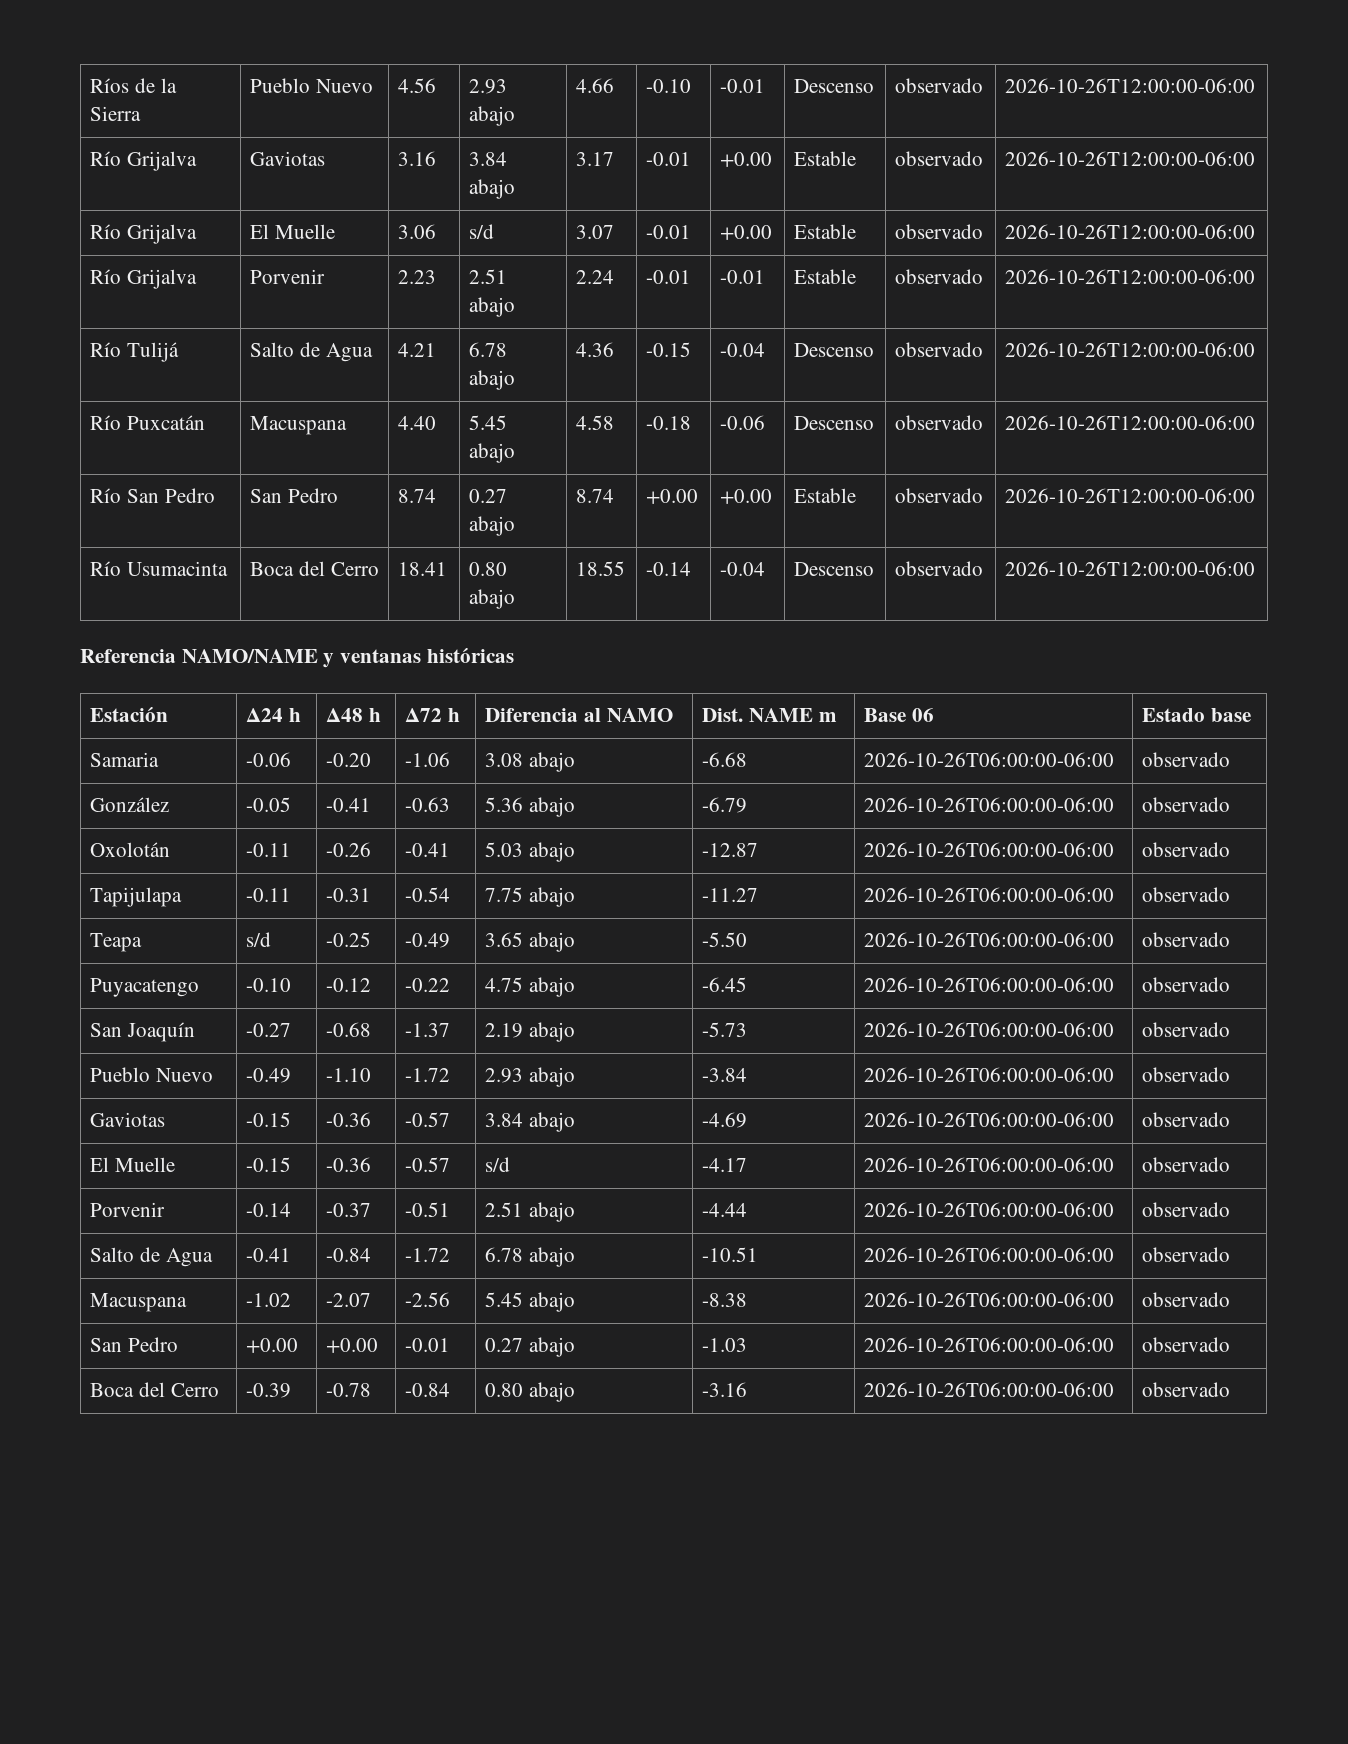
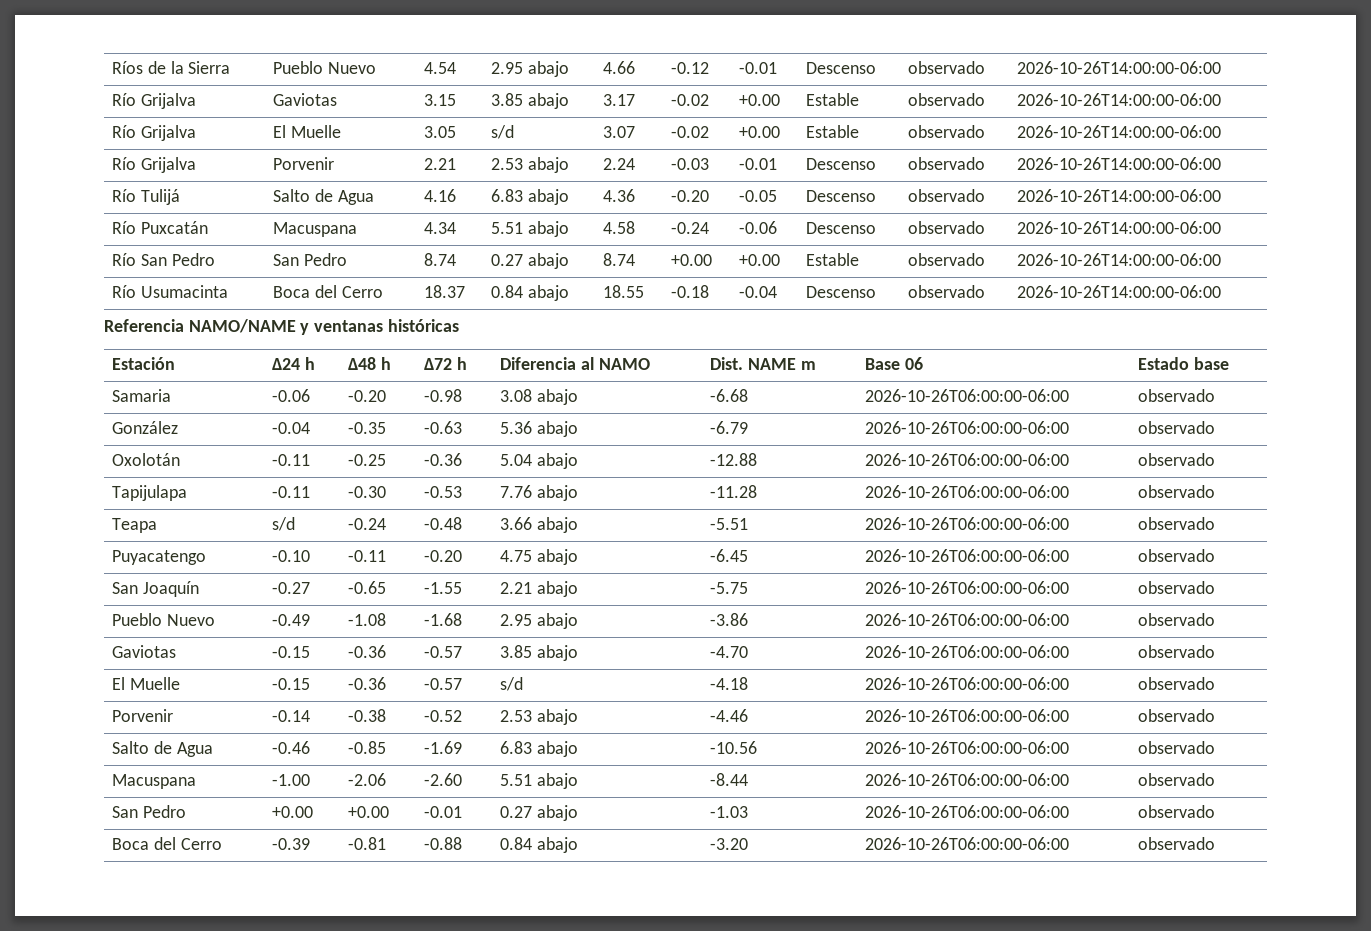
[398,78,437,93] [469,79,508,94] 4.56 | 2.93 -> [424,62,457,74] [491,62,524,74] 4.54 | 2.95
[646,79,692,93] [720,79,766,93] [794,79,875,93] [895,78,984,93] [1005,78,1256,93] -0.10 | -0.01 | Descenso | observado | 2026-10-26T12:00:00-06:00 -> [671,62,710,74] [739,62,778,74] [806,62,877,74] [908,61,986,74] [1017,61,1222,74] -0.12 | -0.01 | Descenso | observado | 2026-10-26T14:00:00-06:00
[398,151,437,166] [469,152,508,166] 3.16 | 3.84 -> [424,94,457,106] [491,93,524,106] 3.15 | 3.85
[646,152,692,166] [720,152,773,167] [794,151,857,166] [895,151,984,166] [1005,151,1256,166] -0.01 | +0.00 | Estable | observado | 2026-10-26T12:00:00-06:00 -> [671,94,710,106] [739,94,781,106] [806,93,860,106] [908,93,986,106] [1017,93,1222,106] -0.02 | +0.00 | Estable | observado | 2026-10-26T14:00:00-06:00
[398,224,437,239] 3.06 -> [424,126,457,138] 3.05
[646,225,692,239] [720,225,773,240] [794,224,857,239] [895,224,984,239] [1005,224,1256,239] -0.01 | +0.00 | Estable | observado | 2026-10-26T12:00:00-06:00 -> [671,126,710,138] [739,126,781,138] [806,125,860,138] [908,125,986,138] [1017,125,1222,138] -0.02 | +0.00 | Estable | observado | 2026-10-26T14:00:00-06:00
[398,270,437,284] [469,269,508,284] 2.23 | 2.51 -> [424,158,457,170] [491,158,524,170] 2.21 | 2.53
[646,270,692,284] [720,270,766,284] [794,269,857,284] [895,269,984,284] [1005,269,1256,284] -0.01 | -0.01 | Estable | observado | 2026-10-26T12:00:00-06:00 -> [671,158,710,170] [739,158,778,170] [806,158,877,170] [908,157,986,170] [1017,157,1222,170] -0.03 | -0.01 | Descenso | observado | 2026-10-26T14:00:00-06:00
[398,343,437,357] [469,342,508,357] 4.21 | 6.78 -> [424,189,457,202] [491,189,524,202] 4.16 | 6.83
[646,342,692,357] [720,343,766,357] [794,343,875,357] [895,342,984,357] [1005,342,1256,357] -0.15 | -0.04 | Descenso | observado | 2026-10-26T12:00:00-06:00 -> [671,190,710,202] [739,190,778,202] [806,190,877,202] [908,189,986,202] [1017,189,1222,202] -0.20 | -0.05 | Descenso | observado | 2026-10-26T14:00:00-06:00
[398,416,437,430] [469,415,508,430] 4.40 | 5.45 -> [424,222,457,234] [491,222,524,234] 4.34 | 5.51
[646,416,692,430] -0.18 -> [671,222,710,234] -0.24
[1005,415,1256,430] 2026-10-26T12:00:00-06:00 -> [1017,221,1222,234] 2026-10-26T14:00:00-06:00
[1005,488,1256,503] 2026-10-26T12:00:00-06:00 -> [1017,253,1222,266] 2026-10-26T14:00:00-06:00
[398,562,448,576] [469,562,508,576] 18.41 | 0.80 -> [424,285,466,298] [491,285,524,298] 18.37 | 0.84
[646,562,692,576] [720,562,766,576] [794,562,875,576] [895,561,984,576] [1005,561,1256,576] -0.14 | -0.04 | Descenso | observado | 2026-10-26T12:00:00-06:00 -> [671,285,710,298] [739,286,778,298] [806,286,877,298] [908,285,986,298] [1017,285,1222,298] -0.18 | -0.04 | Descenso | observado | 2026-10-26T14:00:00-06:00
[405,752,451,767] -1.06 -> [424,389,463,402] -0.98
[246,797,292,812] [326,798,372,812] -0.05 | -0.41 -> [272,422,311,434] [348,422,387,434] -0.04 | -0.35
[326,842,372,857] [405,843,451,857] [485,842,575,862] [702,843,759,857] -0.26 | -0.41 | 5.03 abajo | -12.87 -> [348,454,387,466] [424,453,463,466] [500,453,579,469] [710,453,758,466] -0.25 | -0.36 | 5.04 abajo | -12.88
[326,888,372,902] [405,887,451,902] [485,887,575,907] [702,888,759,902] -0.31 | -0.54 | 7.75 abajo | -11.27 -> [348,486,387,498] [424,486,463,498] [500,485,579,501] [710,485,758,498] -0.30 | -0.53 | 7.76 abajo | -11.28
[326,932,372,947] [405,933,451,948] [485,932,575,952] [702,932,748,947] -0.25 | -0.49 | 3.65 abajo | -5.50 -> [348,518,387,530] [424,517,463,530] [500,517,579,533] [710,518,749,530] -0.24 | -0.48 | 3.66 abajo | -5.51
[326,978,372,992] [405,978,451,992] -0.12 | -0.22 -> [348,550,387,562] [424,550,463,562] -0.11 | -0.20
[326,1022,372,1037] [405,1023,451,1037] [485,1022,575,1042] [702,1022,748,1037] -0.68 | -1.37 | 2.19 abajo | -5.73 -> [348,581,387,594] [424,582,463,594] [500,581,579,597] [710,582,749,594] -0.65 | -1.55 | 2.21 abajo | -5.75
[326,1068,372,1082] [405,1068,451,1082] [485,1067,575,1087] [702,1068,748,1082] -1.10 | -1.72 | 2.93 abajo | -3.84 -> [348,613,387,626] [424,613,463,626] [500,613,579,629] [710,613,749,626] -1.08 | -1.68 | 2.95 abajo | -3.86
[485,1112,575,1132] [702,1112,748,1128] 3.84 abajo | -4.69 -> [500,645,579,661] [710,646,749,658] 3.85 abajo | -4.70
[702,1158,748,1172] -4.17 -> [710,677,749,690] -4.18
[326,1203,372,1217] [405,1202,451,1217] [485,1202,575,1222] [702,1203,748,1217] -0.37 | -0.51 | 2.51 abajo | -4.44 -> [348,709,387,722] [424,710,463,722] [500,709,579,725] [710,709,749,722] -0.38 | -0.52 | 2.53 abajo | -4.46
[246,1248,292,1262] [326,1248,372,1262] [405,1248,451,1262] [485,1247,575,1267] [702,1247,759,1262] -0.41 | -0.84 | -1.72 | 6.78 abajo | -10.51 -> [272,741,311,754] [348,741,387,754] [424,741,463,754] [500,741,579,757] [710,741,758,754] -0.46 | -0.85 | -1.69 | 6.83 abajo | -10.56
[246,1293,292,1307] [326,1293,372,1307] [405,1292,451,1307] [485,1292,575,1312] [702,1293,748,1307] -1.02 | -2.07 | -2.56 | 5.45 abajo | -8.38 -> [272,774,311,786] [348,773,387,786] [424,773,463,786] [500,773,579,789] [710,773,749,786] -1.00 | -2.06 | -2.60 | 5.51 abajo | -8.44
[326,1383,372,1397] [405,1383,451,1397] [485,1382,575,1402] [702,1382,748,1397] -0.78 | -0.84 | 0.80 abajo | -3.16 -> [348,837,387,850] [424,837,463,850] [500,837,579,853] [710,838,749,850] -0.81 | -0.88 | 0.84 abajo | -3.20

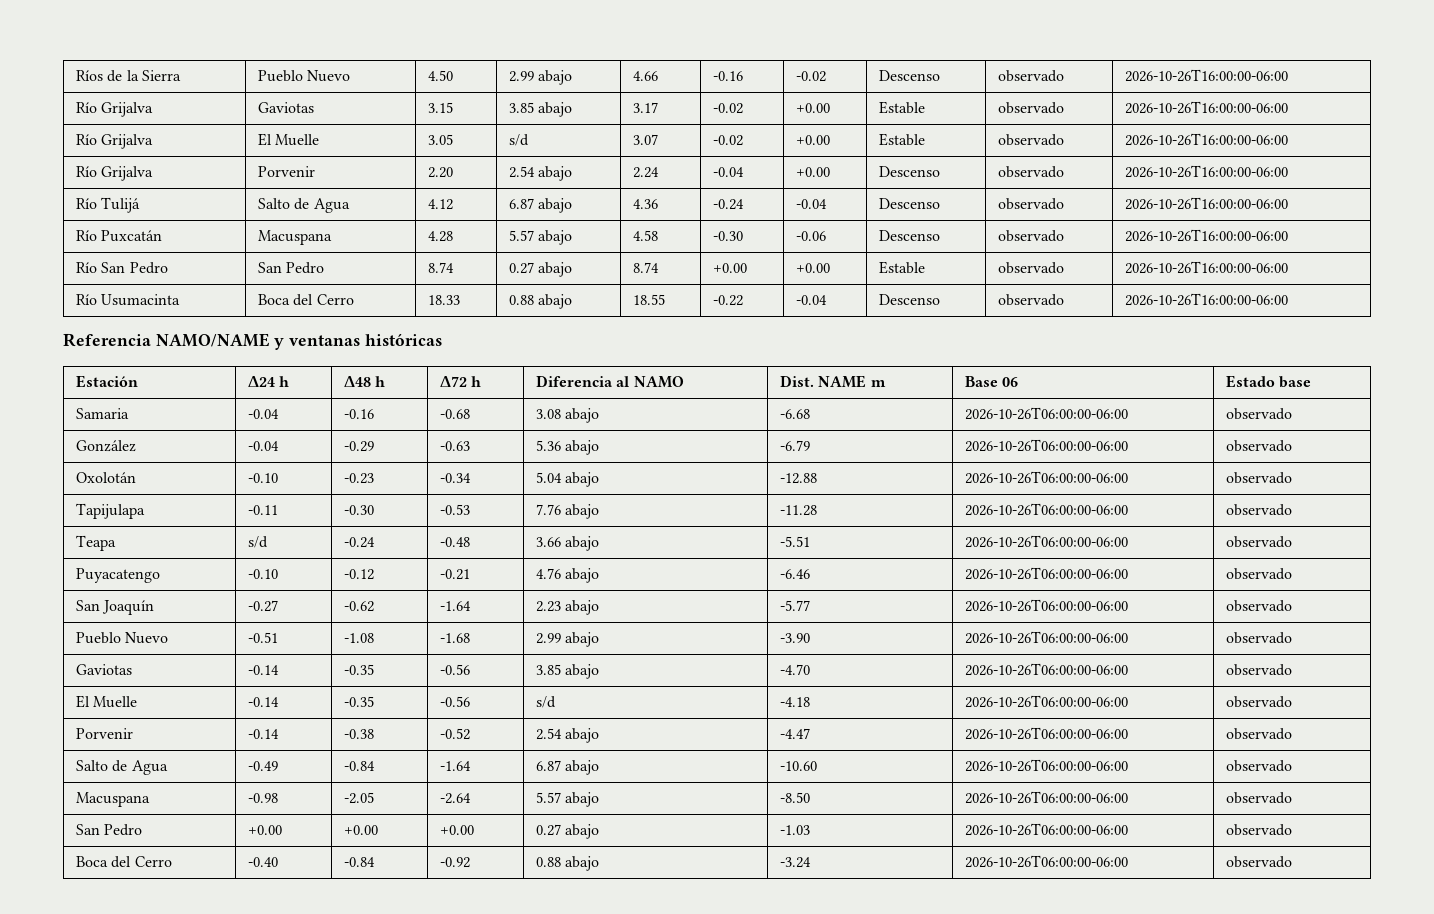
[424,62,457,74] [491,62,524,74] 4.54 | 2.95 -> [428,70,454,81] [509,71,535,82] 4.50 | 2.99
[671,62,710,74] [739,62,778,74] [806,62,877,74] [908,61,986,74] [1017,61,1222,74] -0.12 | -0.01 | Descenso | observado | 2026-10-26T14:00:00-06:00 -> [713,71,744,81] [796,71,827,82] [879,70,941,81] [998,70,1065,82] [1125,69,1289,82] -0.16 | -0.02 | Descenso | observado | 2026-10-26T16:00:00-06:00
[1017,93,1222,106] 2026-10-26T14:00:00-06:00 -> [1125,101,1289,114] 2026-10-26T16:00:00-06:00
[1017,125,1222,138] 2026-10-26T14:00:00-06:00 -> [1125,133,1289,146] 2026-10-26T16:00:00-06:00
[424,158,457,170] [491,158,524,170] 2.21 | 2.53 -> [428,167,454,178] [509,166,536,178] 2.20 | 2.54
[671,158,710,170] [739,158,778,170] [806,158,877,170] [908,157,986,170] [1017,157,1222,170] -0.03 | -0.01 | Descenso | observado | 2026-10-26T14:00:00-06:00 -> [713,167,745,177] [796,167,831,177] [879,166,941,177] [998,166,1065,178] [1125,165,1289,178] -0.04 | +0.00 | Descenso | observado | 2026-10-26T16:00:00-06:00
[424,189,457,202] [491,189,524,202] 4.16 | 6.83 -> [428,199,454,210] [509,198,535,209] 4.12 | 6.87
[671,190,710,202] [739,190,778,202] [806,190,877,202] [908,189,986,202] [1017,189,1222,202] -0.20 | -0.05 | Descenso | observado | 2026-10-26T14:00:00-06:00 -> [713,199,745,210] [796,199,828,209] [879,198,941,209] [998,198,1065,210] [1125,197,1289,210] -0.24 | -0.04 | Descenso | observado | 2026-10-26T16:00:00-06:00
[424,222,457,234] [491,222,524,234] 4.34 | 5.51 -> [428,231,454,242] [509,230,535,241] 4.28 | 5.57
[671,222,710,234] -0.24 -> [713,231,744,241] -0.30
[1017,221,1222,234] 2026-10-26T14:00:00-06:00 -> [1125,229,1289,242] 2026-10-26T16:00:00-06:00
[1017,253,1222,266] 2026-10-26T14:00:00-06:00 -> [1125,261,1289,274] 2026-10-26T16:00:00-06:00
[424,285,466,298] [491,285,524,298] 18.37 | 0.84 -> [428,295,461,305] [509,295,535,305] 18.33 | 0.88
[671,285,710,298] [739,286,778,298] [806,286,877,298] [908,285,986,298] [1017,285,1222,298] -0.18 | -0.04 | Descenso | observado | 2026-10-26T14:00:00-06:00 -> [713,295,744,306] [796,295,828,305] [879,294,941,305] [998,294,1065,306] [1125,293,1289,306] -0.22 | -0.04 | Descenso | observado | 2026-10-26T16:00:00-06:00
[272,389,311,402] [348,390,387,402] [424,389,463,402] -0.06 | -0.20 | -0.98 -> [248,409,280,419] [344,409,375,419] [440,409,471,419] -0.04 | -0.16 | -0.68
[348,422,387,434] -0.35 -> [344,441,375,452] -0.29
[272,454,311,466] [348,454,387,466] [424,453,463,466] -0.11 | -0.25 | -0.36 -> [248,473,279,483] [344,473,375,484] [440,473,472,483] -0.10 | -0.23 | -0.34
[348,550,387,562] [424,550,463,562] [500,549,579,565] [710,549,749,562] -0.11 | -0.20 | 4.75 abajo | -6.45 -> [344,569,375,580] [440,569,471,580] [536,568,600,583] [780,569,811,579] -0.12 | -0.21 | 4.76 abajo | -6.46
[348,581,387,594] [424,582,463,594] [500,581,579,597] [710,582,749,594] -0.65 | -1.55 | 2.21 abajo | -5.75 -> [344,601,375,612] [440,601,472,611] [536,600,600,615] [780,600,811,611] -0.62 | -1.64 | 2.23 abajo | -5.77
[272,614,311,626] -0.49 -> [248,632,279,643] -0.51
[500,613,579,629] [710,613,749,626] 2.95 abajo | -3.86 -> [536,632,600,647] [780,633,811,643] 2.99 abajo | -3.90
[272,646,311,658] [348,645,387,658] [424,646,463,658] -0.15 | -0.36 | -0.57 -> [248,665,280,675] [344,664,375,675] [440,664,471,675] -0.14 | -0.35 | -0.56
[272,678,311,690] [348,677,387,690] [424,678,463,690] -0.15 | -0.36 | -0.57 -> [248,697,280,707] [344,696,375,707] [440,696,471,707] -0.14 | -0.35 | -0.56
[500,709,579,725] [710,709,749,722] 2.53 abajo | -4.46 -> [536,728,600,743] [780,728,811,739] 2.54 abajo | -4.47
[272,741,311,754] [348,741,387,754] [424,741,463,754] [500,741,579,757] [710,741,758,754] -0.46 | -0.85 | -1.69 | 6.83 abajo | -10.56 -> [248,761,279,771] [344,761,376,771] [440,761,472,771] [536,760,600,775] [780,761,818,771] -0.49 | -0.84 | -1.64 | 6.87 abajo | -10.60
[272,774,311,786] [348,773,387,786] [424,773,463,786] [500,773,579,789] [710,773,749,786] -1.00 | -2.06 | -2.60 | 5.51 abajo | -8.44 -> [248,793,279,803] [344,792,375,804] [440,793,472,804] [536,792,600,807] [780,792,811,803] -0.98 | -2.05 | -2.64 | 5.57 abajo | -8.50
[424,806,463,818] -0.01 -> [440,825,475,835] +0.00
[272,838,311,850] [348,837,387,850] [424,837,463,850] [500,837,579,853] [710,838,749,850] -0.39 | -0.81 | -0.88 | 0.84 abajo | -3.20 -> [248,857,279,867] [344,857,376,867] [440,857,471,868] [536,856,600,871] [780,857,812,868] -0.40 | -0.84 | -0.92 | 0.88 abajo | -3.24

